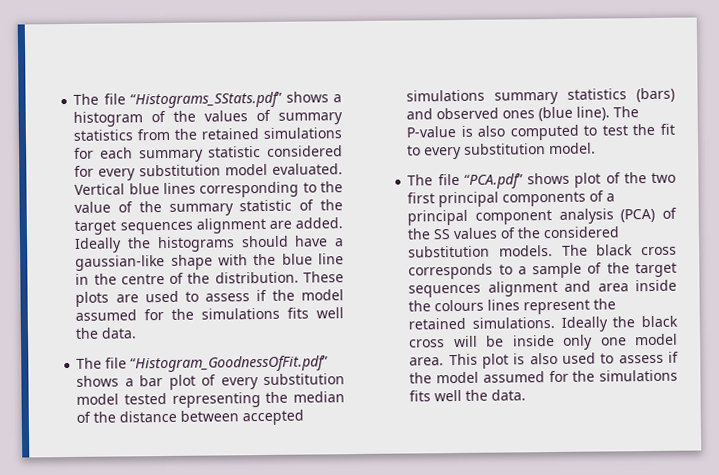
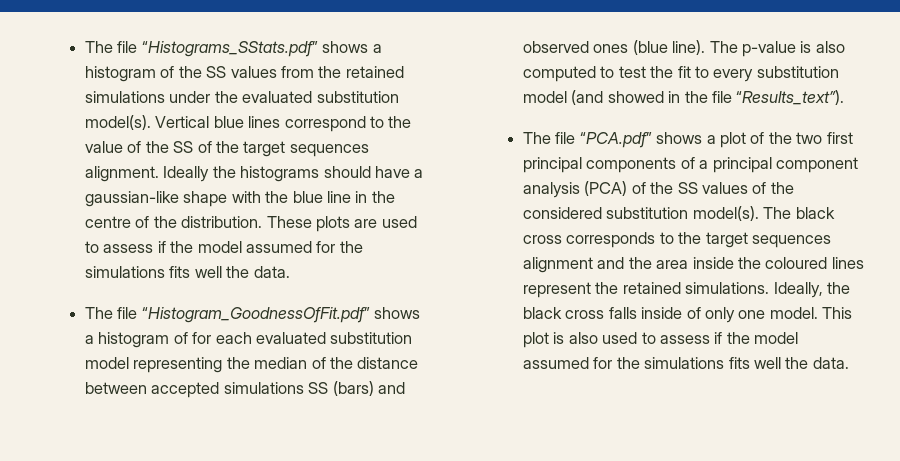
[204,109,343,125] [73,127,342,141] [74,145,343,163] [74,163,343,181] values of summary statistics from the retained simulations for each summary statistic considered for every substitution model evaluated. -> [206,66,404,78] [84,91,399,103] [84,115,151,130] SS values from the retained simulations under the evaluated substitution model(s).
[199,181,300,198] corresponding -> [284,116,366,132] correspond
[168,199,343,216] [74,217,343,235] summary statistic of the target sequences alignment are added. -> [173,141,369,157] [84,166,159,182] SS of the target sequences alignment.
[139,373,345,390] [76,392,168,405] bar plot of every substitution model tested -> [98,332,413,348] [84,357,129,369] histogram of for each evaluated substitution model
[494,88,628,105] summary statistics -> [308,382,329,394] SS
[406,125,457,138] P-value -> [741,41,796,57] p-value
[549,142,597,155] model. -> [522,90,845,105] model (and showed in the file “Results_text”).
(571, 178) none -> [706,135,716,144] a
[499,245,554,257] models. -> [692,206,759,221] model(s).
[517,262,603,279] a sample of -> (674, 238) none
(592, 286) none -> [628,257,652,269] the
[434,299,485,312] colours -> [765,257,828,269] coloured
[560,316,608,332] Ideally -> [773,282,823,298] Ideally,
[453,333,678,350] [409,357,445,366] will be inside only one model area. -> [608,307,818,323] falls inside of only one model.

